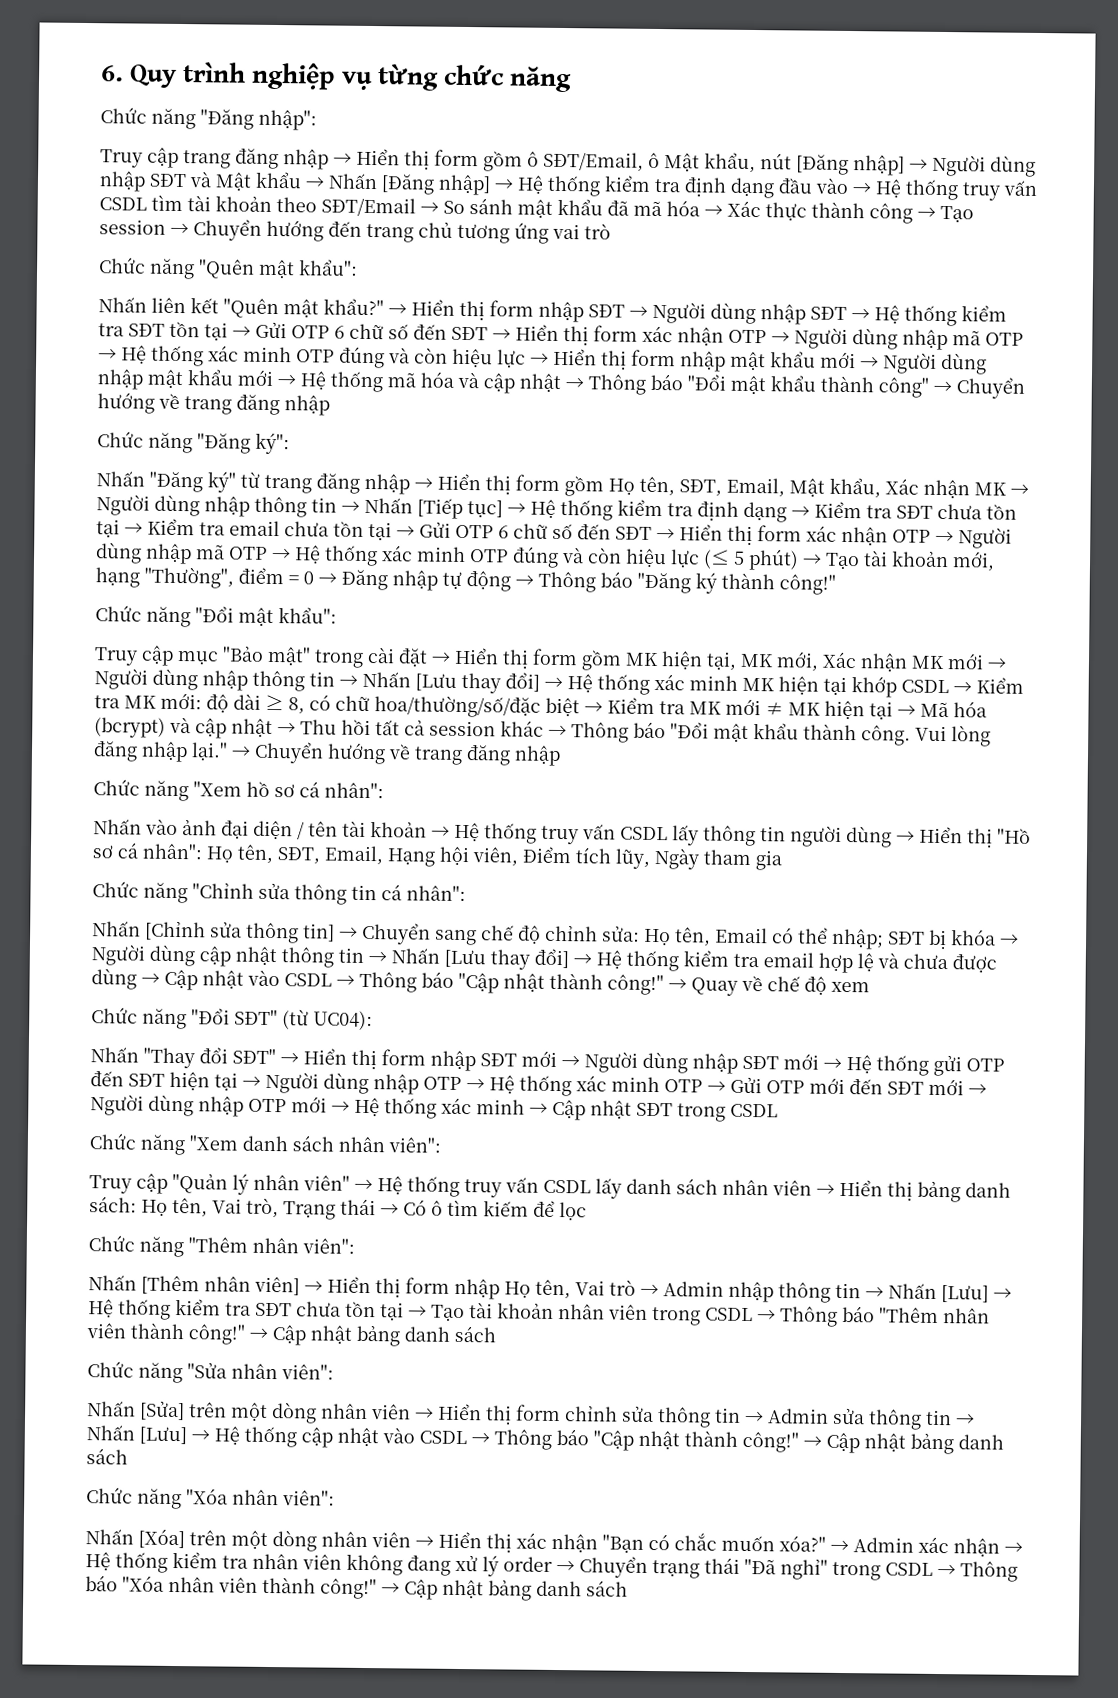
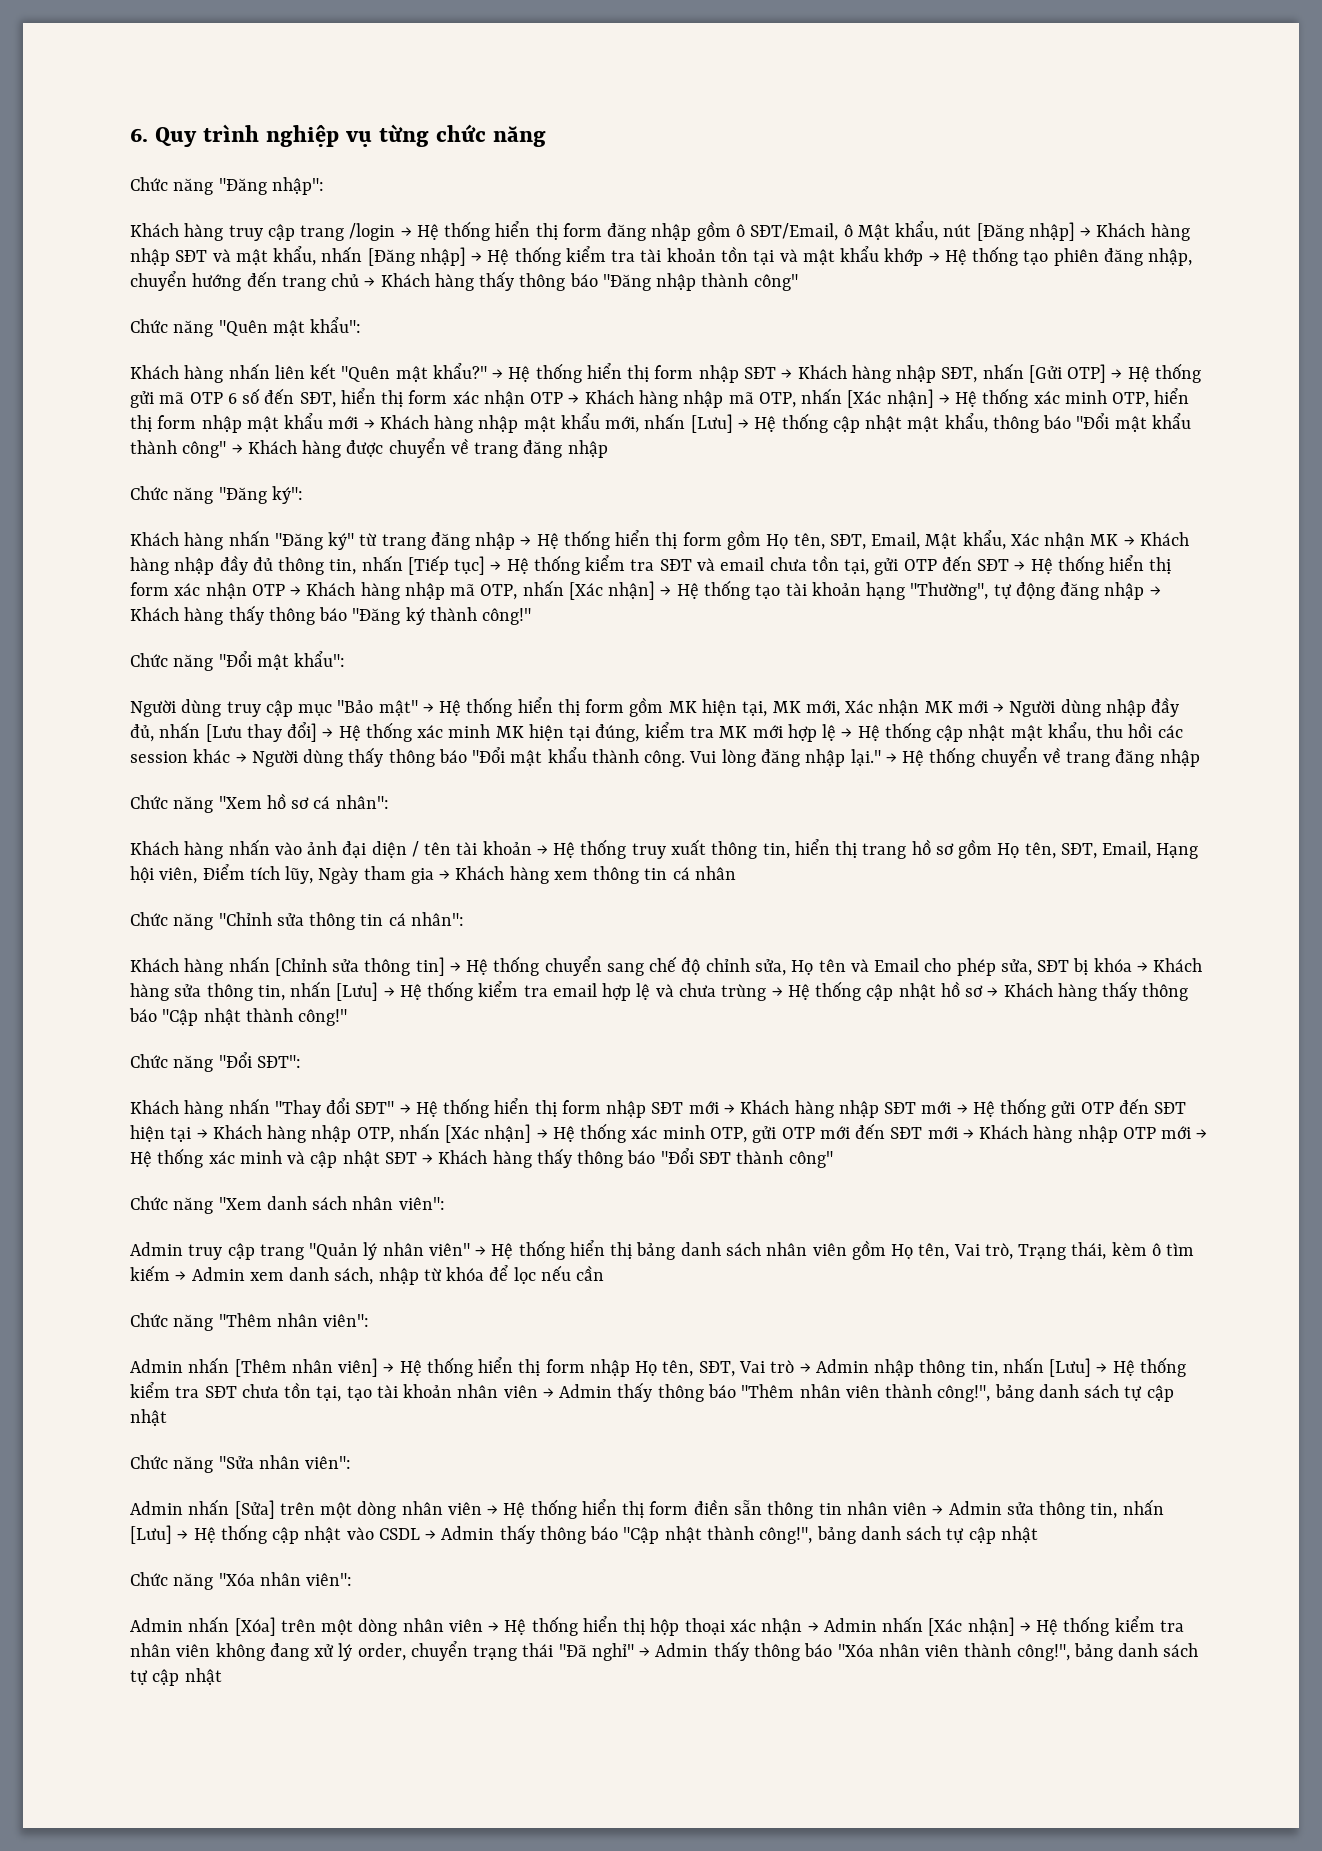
[100,147,479,170] Truy cập trang đăng nhập → Hiển thị form -> [130,221,692,241] Khách hàng truy cập trang /login → Hệ thống hiển thị form đăng nhập
[932,154,1036,177] Người dùng -> [1096,223,1190,241] Khách hàng
[215,171,378,192] Mật khẩu → Nhấn -> [235,246,363,266] mật khẩu, nhấn
[684,176,1038,201] [99,194,974,224] [99,219,611,244] định dạng đầu vào → Hệ thống truy vấn CSDL tìm tài khoản theo SĐT/Email → So sánh mật khẩu đã mã hóa → Xác thực thành công → Tạo session → Chuyển hướng đến trang chủ tương ứng vai trò -> [640,246,1193,266] [130,271,798,291] tài khoản tồn tại và mật khẩu khớp → Hệ thống tạo phiên đăng nhập, chuyển hướng đến trang chủ → Khách hàng thấy thông báo "Đăng nhập thành công"
[98,297,147,313] Nhấn -> [130,363,270,383] Khách hàng nhấn
[411,299,455,316] Hiển -> [508,363,622,383] Hệ thống hiển
[652,301,1007,327] [98,321,1024,351] [98,345,597,369] Người dùng nhập SĐT → Hệ thống kiểm tra SĐT tồn tại → Gửi OTP 6 chữ số đến SĐT → Hiển thị form xác nhận OTP → Người dùng nhập mã OTP → Hệ thống xác minh OTP đúng và còn hiệu lực → Hiển -> [797,363,1201,383] [130,388,1190,408] Khách hàng nhập SĐT, nhấn [Gửi OTP] → Hệ thống gửi mã OTP 6 số đến SĐT, hiển thị form xác nhận OTP → Khách hàng nhập mã OTP, nhấn [Xác nhận] → Hệ thống xác minh OTP, hiển
[882,352,987,375] [97,369,646,395] Người dùng nhập mật khẩu mới → Hệ thống mã hóa và cập nhật → Thông -> [379,413,1039,433] Khách hàng nhập mật khẩu mới, nhấn [Lưu] → Hệ thống cập nhật mật khẩu, thông
[956,377,1025,399] [97,392,155,414] Chuyển hướng -> [247,438,446,458] Khách hàng được chuyển
[96,471,145,487] Nhấn -> [130,530,270,550] Khách hàng nhấn
[437,473,481,491] Hiển -> [536,530,651,550] Hệ thống hiển
[96,494,413,518] Người dùng nhập thông tin → Nhấn -> [1139,532,1189,546] [130,555,403,575] Khách hàng nhập đầy đủ thông tin, nhấn
[697,500,1017,523] [96,518,1012,549] [95,542,995,572] định dạng → Kiểm tra SĐT chưa tồn tại → Kiểm tra email chưa tồn tại → Gửi OTP 6 chữ số đến SĐT → Hiển thị form xác nhận OTP → Người dùng nhập mã OTP → Hệ thống xác minh OTP đúng và còn hiệu lực (≤ 5 phút) → Tạo tài khoản mới, -> [659,555,1172,575] [130,580,861,600] SĐT và email chưa tồn tại, gửi OTP đến SĐT → Hệ thống hiển thị form xác nhận OTP → Khách hàng nhập mã OTP, nhấn [Xác nhận] → Hệ thống tạo tài khoản
[238,567,596,593] điểm = 0 → Đăng nhập tự động → Thông -> [993,582,1161,600] [130,605,315,625] tự động đăng nhập → Khách hàng thấy thông
[94,647,138,666] Truy -> [130,699,261,717] Người dùng truy
[314,646,499,668] trong cài đặt → Hiển -> [422,697,553,717] → Hệ thống hiển
[252,670,411,692] thông tin → Nhấn -> [1151,697,1180,717] [130,722,201,742] đầy đủ, nhấn
[851,676,1024,698] [94,692,987,721] [94,716,629,743] khớp CSDL → Kiểm tra MK mới: độ dài ≥ 8, có chữ hoa/thường/số/đặc biệt → Kiểm tra MK mới ≠ MK hiện tại → Mã hóa (bcrypt) và cập nhật → Thu hồi tất cả session khác → Thông -> [595,722,1183,742] [130,747,435,767] đúng, kiểm tra MK mới hợp lệ → Hệ thống cập nhật mật khẩu, thu hồi các session khác → Người dùng thấy thông
[254,741,386,765] Chuyển hướng -> [902,747,1038,767] Hệ thống chuyển
[93,819,142,835] Nhấn -> [130,839,270,859] Khách hàng nhấn
[582,824,1031,848] [92,842,203,860] vấn CSDL lấy thông tin người dùng → Hiển thị "Hồ sơ cá nhân": -> [670,839,993,859] xuất thông tin, hiển thị trang hồ sơ gồm
(782, 860) none -> [439,866,736,884] → Khách hàng xem thông tin cá nhân
[92,921,141,937] Nhấn -> [130,956,270,976] Khách hàng nhấn
[361,922,431,945] Chuyển -> [466,956,602,976] Hệ thống chuyển
[602,925,1019,950] [91,944,569,970] sửa: Họ tên, Email có thể nhập; SĐT bị khóa → Người dùng cập nhật thông tin → Nhấn [Lưu thay đổi] -> [754,958,1203,976] [130,981,379,1001] sửa, Họ tên và Email cho phép sửa, SĐT bị khóa → Khách hàng sửa thông tin, nhấn [Lưu]
[952,953,997,974] [91,968,870,996] [91,1007,373,1031] [90,1047,139,1063] được dùng → Cập nhật vào CSDL → Thông báo "Cập nhật thành công!" → Quay về chế độ xem // Chức năng "Đổi SĐT" (từ UC04): // Nhấn -> [721,981,1189,1001] [129,1008,348,1026] [130,1052,301,1072] [130,1098,270,1118] trùng → Hệ thống cập nhật hồ sơ → Khách hàng thấy thông báo "Cập nhật thành công!" // Chức năng "Đổi SĐT": // Khách hàng nhấn
[303,1048,347,1065] Hiển -> [415,1098,530,1118] Hệ thống hiển
[584,1051,688,1074] Người dùng -> [740,1100,834,1118] Khách hàng
[265,1071,762,1097] Người dùng nhập OTP → Hệ thống xác minh OTP → Gửi -> [212,1123,777,1143] Khách hàng nhập OTP, nhấn [Xác nhận] → Hệ thống xác minh OTP, gửi
[90,1094,194,1117] Người dùng -> [979,1125,1073,1143] Khách hàng
[529,1099,778,1122] → Cập nhật SĐT trong CSDL -> [287,1148,833,1168] và cập nhật SĐT → Khách hàng thấy thông báo "Đổi SĐT thành công"
[89,1173,168,1194] Truy cập -> [130,1242,304,1260] Admin truy cập trang
[464,1177,1011,1203] [89,1196,137,1213] truy vấn CSDL lấy danh sách nhân viên → Hiển thị bảng danh sách: -> [569,1240,886,1260] hiển thị bảng danh sách nhân viên gồm
[340,1198,529,1217] thái → Có ô tìm kiếm -> [1071,1242,1195,1260] [130,1265,485,1285] thái, kèm ô tìm kiếm → Admin xem danh sách, nhập từ khóa
(587, 1212) none -> [540,1265,605,1281] nếu cần
[88,1275,137,1291] Nhấn -> [130,1357,230,1373] Admin nhấn
[327,1276,371,1294] Hiển -> [399,1357,514,1377] Hệ thống hiển
(571, 1289) none -> [698,1361,735,1377] SĐT,
[835,1282,937,1299] tin → Nhấn -> [970,1357,1044,1377] tin, nhấn
[380,1302,465,1323] tại → Tạo -> [316,1386,372,1402] tại, tạo
[652,1306,838,1327] trong CSDL → Thông -> [542,1382,704,1402] → Admin thấy thông
[188,1324,496,1347] công!" → Cập nhật bảng danh sách -> [937,1384,1174,1402] [130,1409,167,1426] công!", bảng danh sách tự cập nhật
[87,1401,136,1417] Nhấn -> [130,1499,230,1515] Admin nhấn
[438,1403,741,1428] Hiển thị form chỉnh sửa thông tin -> [503,1499,928,1519] Hệ thống hiển thị form điền sẵn thông tin nhân viên
[925,1409,975,1426] [86,1425,135,1441] tin → Nhấn -> [1090,1499,1164,1519] tin, nhấn
[494,1429,1004,1455] [86,1448,128,1465] Thông báo "Cập nhật thành công!" → Cập nhật bảng danh sách -> [441,1524,1038,1544] Admin thấy thông báo "Cập nhật thành công!", bảng danh sách tự cập nhật
[85,1529,134,1545] Nhấn -> [130,1616,230,1632] Admin nhấn
[438,1531,1000,1558] Hiển thị xác nhận "Bạn có chắc muốn xóa?" → Admin xác nhận -> [504,1616,1015,1636] Hệ thống hiển thị hộp thoại xác nhận → Admin nhấn [Xác nhận]
[503,1556,648,1578] order → Chuyển -> [357,1641,468,1661] order, chuyển
[832,1561,1018,1582] trong CSDL → Thông -> [639,1641,800,1661] → Admin thấy thông
[320,1578,628,1601] công!" → Cập nhật bảng danh sách -> [1016,1643,1199,1661] [130,1668,222,1686] công!", bảng danh sách tự cập nhật

